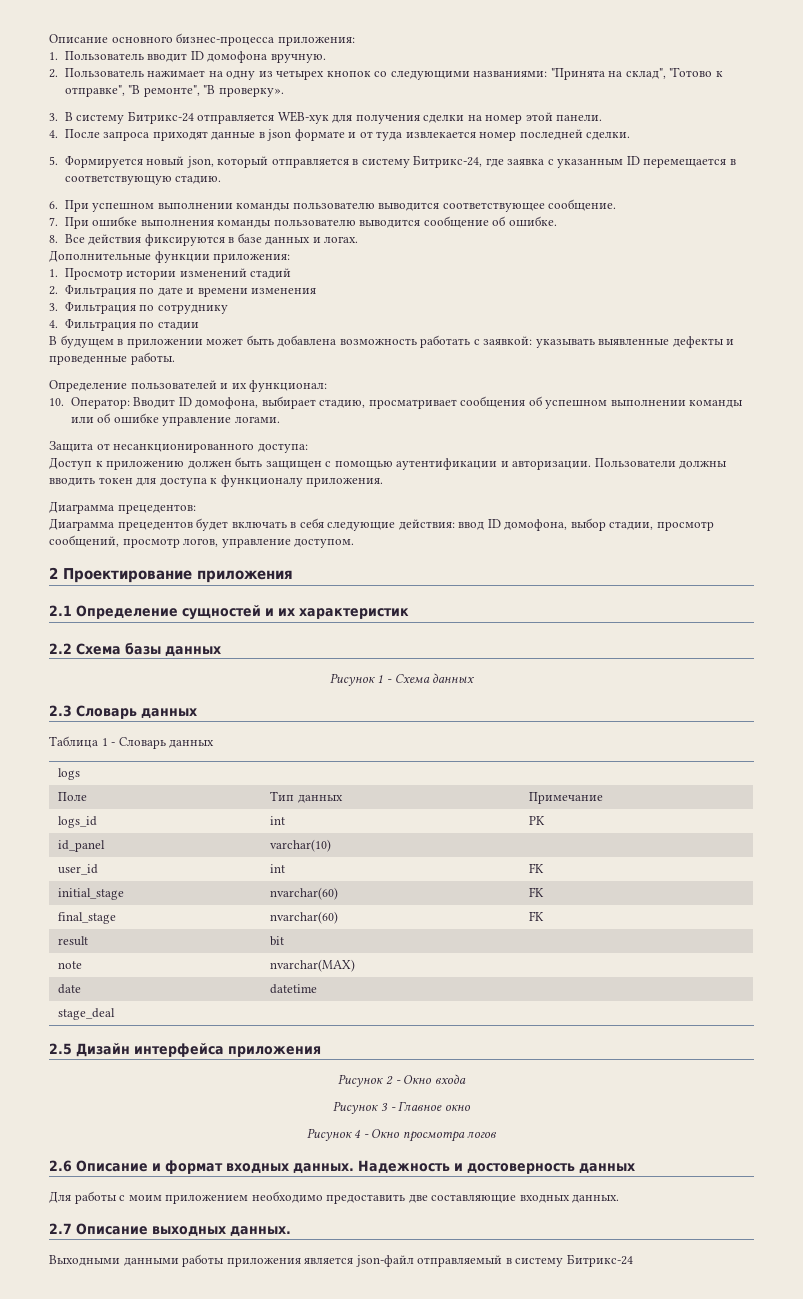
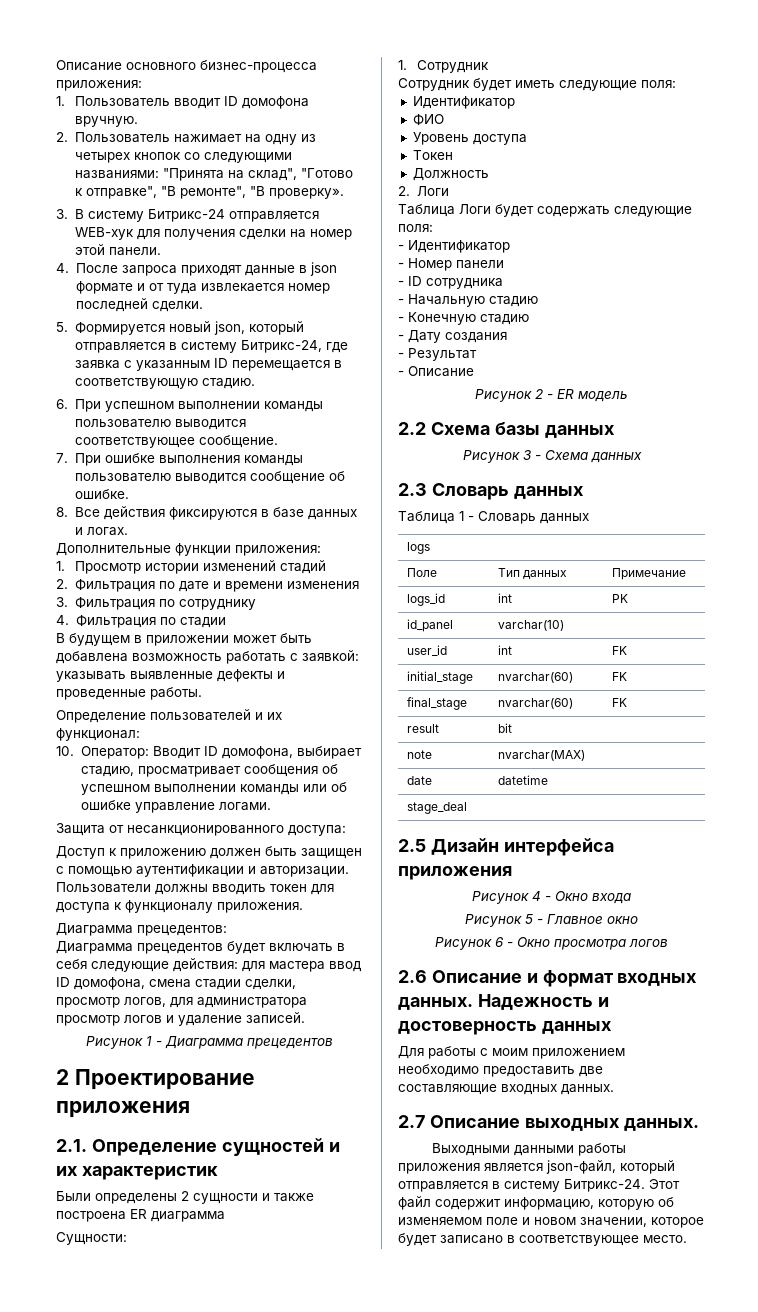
(455, 524) none -> [242,961,325,972] для мастера
[570,518,714,531] [49,535,355,548] выбор стадии, просмотр сообщений, просмотр логов, управление доступом. -> [149,979,296,990] [56,997,307,1008] [56,1012,305,1026] [86,1036,333,1049] смена стадии сделки, просмотр логов, для администратора просмотр логов и удаление записей. // Рисунок 1 - Диаграмма прецедентов
[49,605,72,616] 2.1 -> [56,1139,87,1152] 2.1.
(409, 613) none -> [56,1191,314,1204] [56,1209,225,1222] [56,1232,127,1245] [398,60,490,73] [398,78,676,91] [412,96,515,109] [412,114,444,125] [412,132,527,145] [412,150,453,160] [412,168,489,181] [398,186,450,196] [398,204,692,217] [398,224,433,232] [398,240,510,253] [398,258,504,271] [398,276,503,289] [398,294,538,307] [398,312,529,325] [398,330,507,343] [398,348,477,361] [398,366,474,377] [475,389,628,402] // Были определены 2 сущности и также построена ER диаграмма // Сущности: // 1. Сотрудник // Сотрудник будет иметь следующие поля: // Идентификатор // ФИО // Уровень доступа // Токен // Должность // 2. Логи // Таблица Логи будет содержать следующие поля: // - Идентификатор // - Номер панели // - ID сотрудника // - Начальную стадию // - Конечную стадию // - Дату создания // - Результат // - Описание // Рисунок 2 - ER модель
[377,675,384,683] 1 -> [522,450,531,460] 3
[385,1076,393,1085] 2 -> [532,891,541,901] 4
[380,1103,388,1111] 3 -> [525,914,533,924] 5
[354,1129,362,1138] 4 -> [495,937,504,947] 6
[355,1254,633,1267] json-файл отправляемый в систему Битрикс-24 -> [546,1160,675,1174] [398,1179,680,1192] [398,1196,674,1210] [398,1217,704,1228] [398,1233,687,1246] json-файл, который отправляется в систему Битрикс-24. Этот файл содержит информацию, которую об изменяемом поле и новом значении, которое будет записано в соответствующее место.

